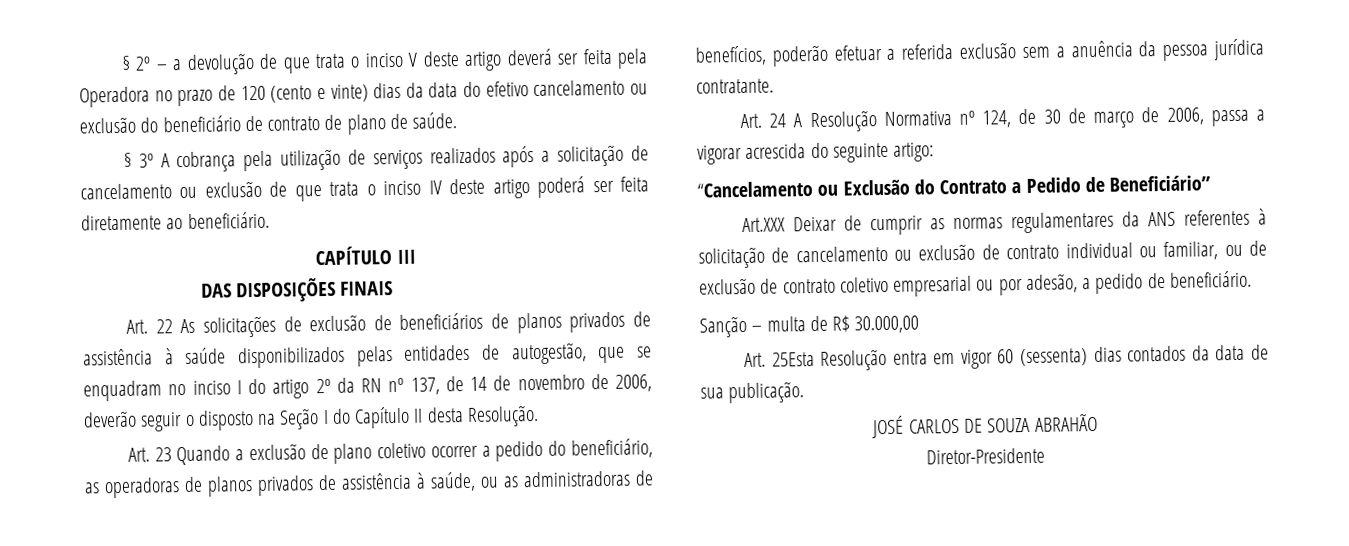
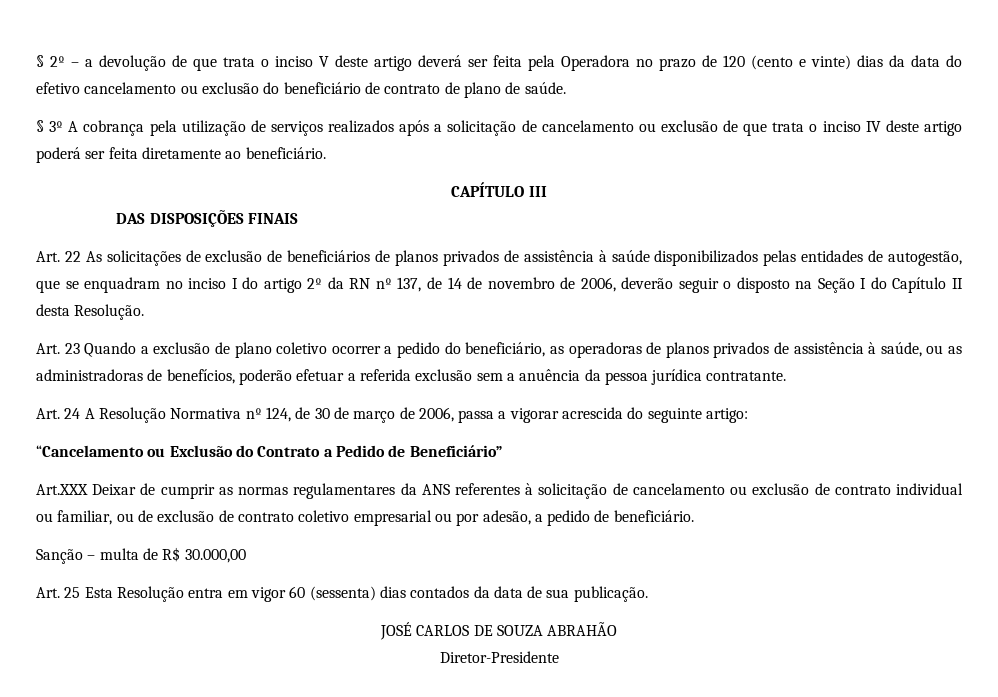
[771,352,815,367] 25Esta -> [64,587,113,598] 25 Esta

